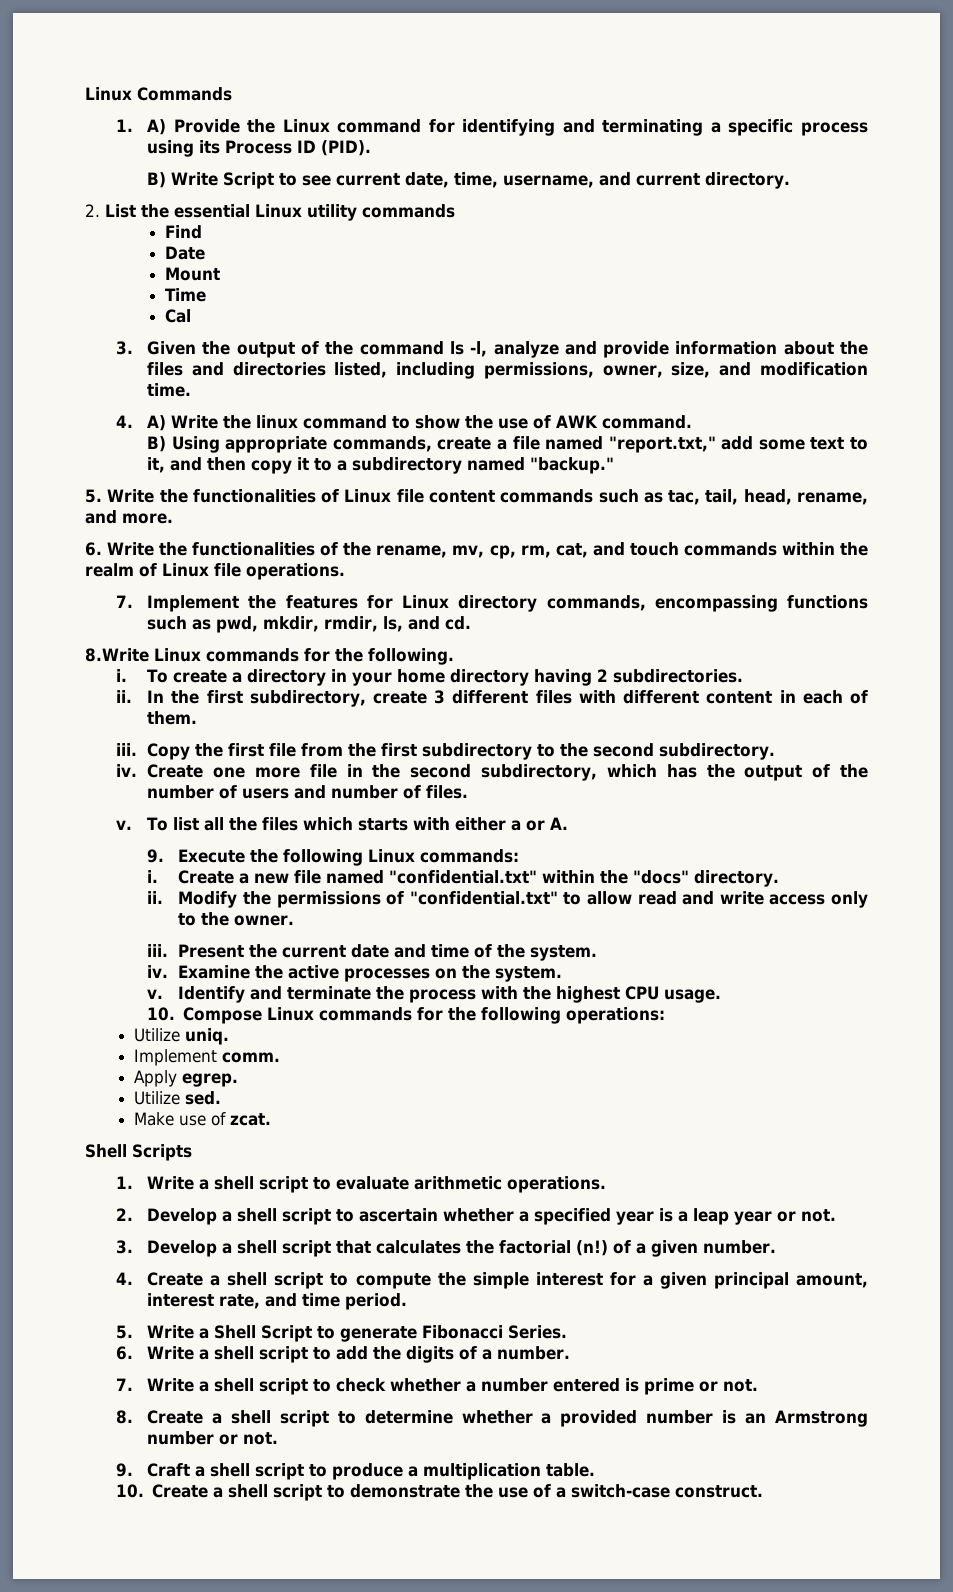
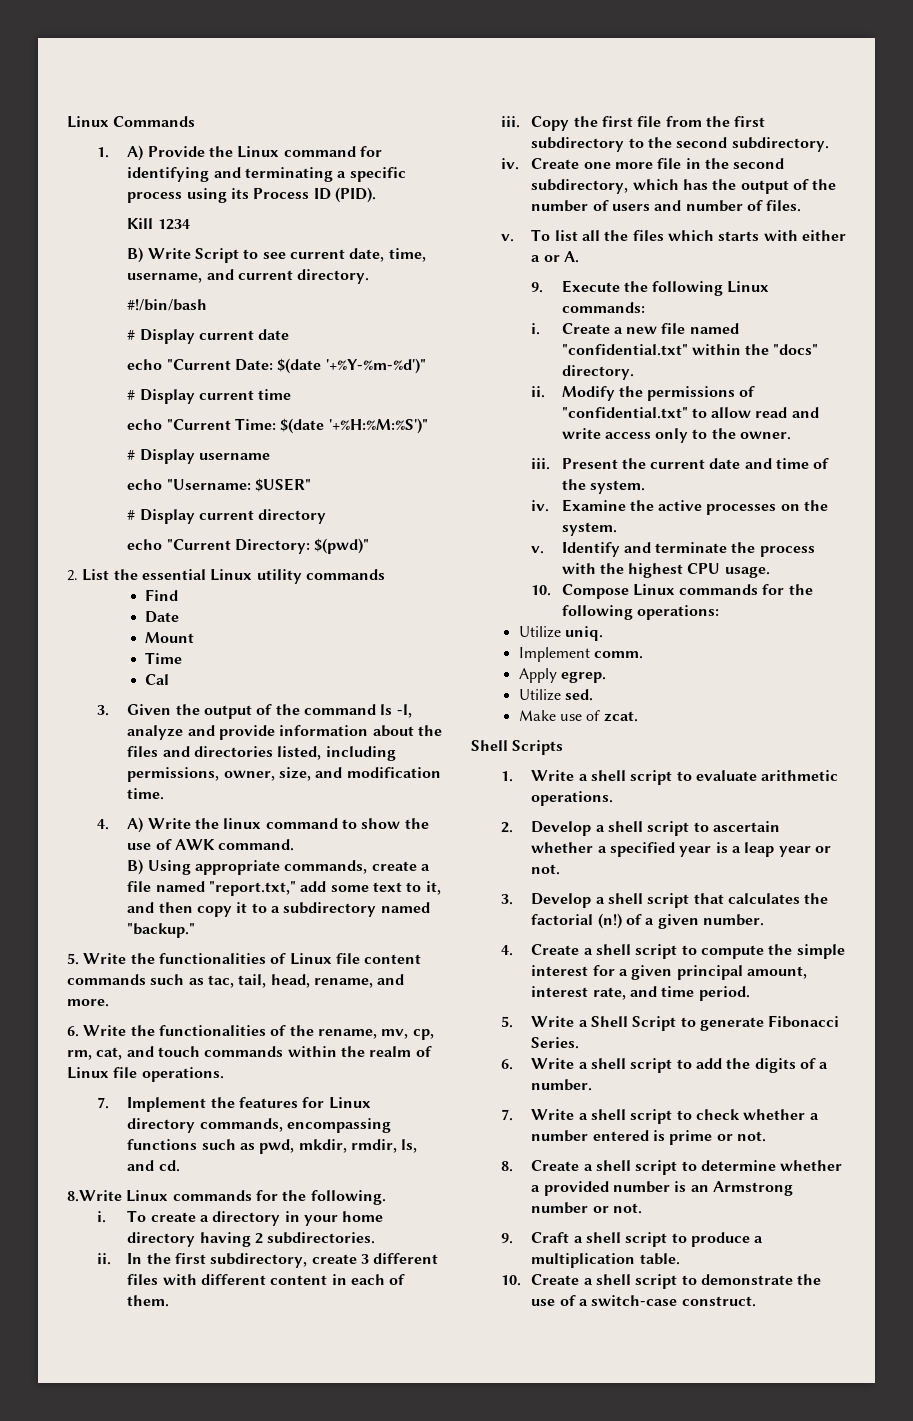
(372, 148) none -> [127,218,190,230] // Kill 1234
(791, 180) none -> [127,299,208,311] [127,329,290,344] [127,358,426,374] [127,389,292,404] [127,418,428,434] [127,449,270,464] [127,478,311,492] [127,509,327,524] [127,538,370,554] // #!/bin/bash // # Display current date // echo "Current Date: $(date '+%Y-%m-%d')" // # Display current time // echo "Current Time: $(date '+%H:%M:%S')" // # Display username // echo "Username: $USER" // # Display current directory // echo "Current Directory: $(pwd)"

